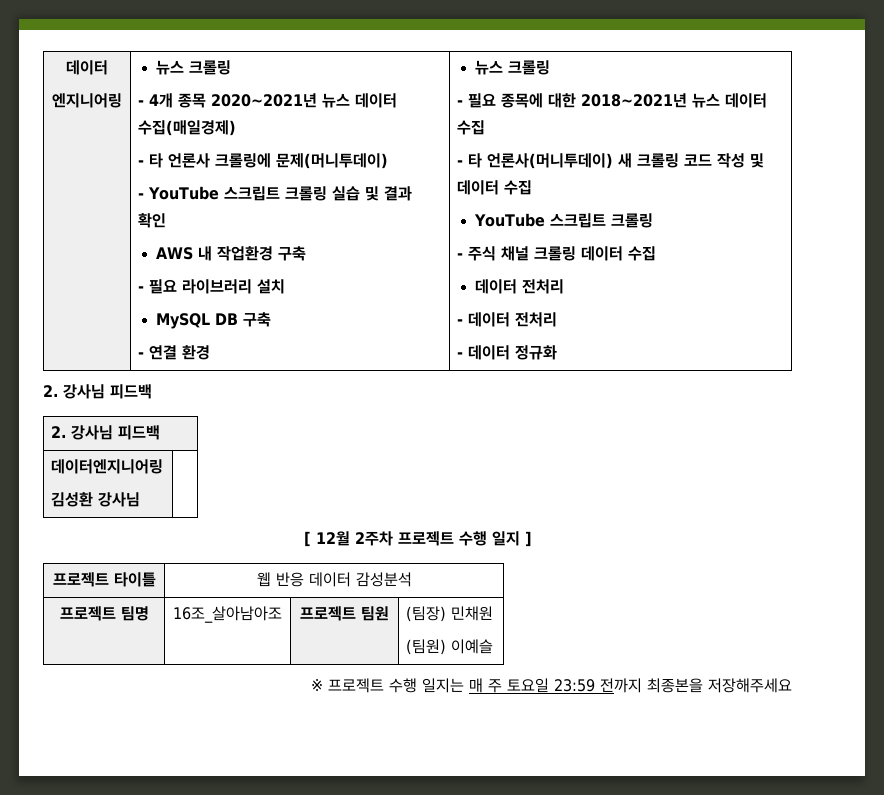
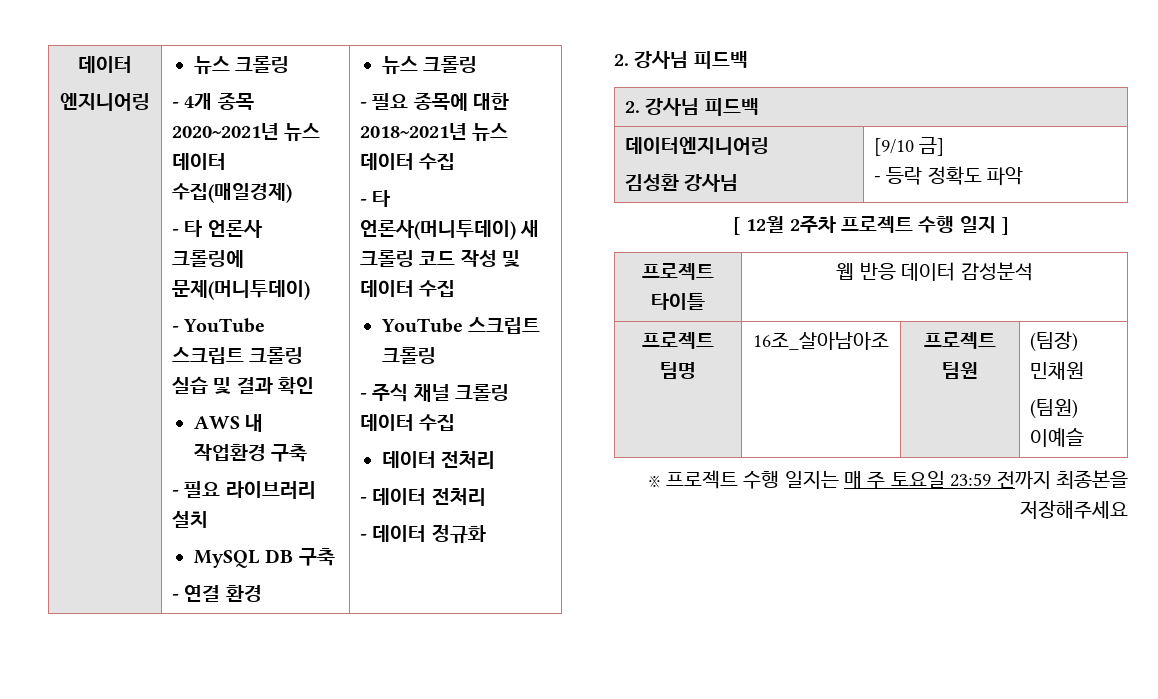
(141, 499) none -> [874,137,945,156] [874,166,1024,186] [9/10 금] // - 등락 정확도 파악

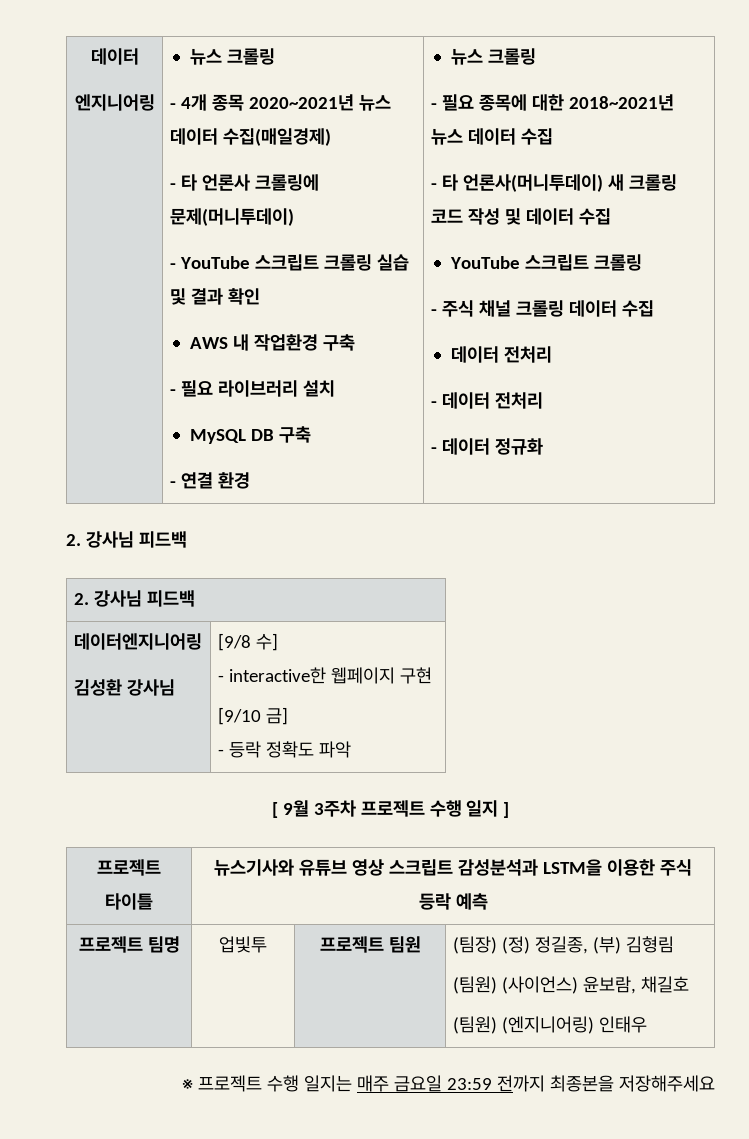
(739, 183) none -> [217,633,278,651] [217,667,432,684] [9/8 수] // - interactive한 웹페이지 구현 //
[746,215,836,233] 12월 2주차 -> [282,800,356,817] 9월 3주차
[836,262,1033,281] 웹 반응 데이터 감성분석 -> [214,859,692,876] [418,893,488,910] 뉴스기사와 유튜브 영상 스크립트 감성분석과 LSTM을 이용한 주식 등락 예측
[753,332,889,350] 16조_살아남아조 -> [219,936,267,953] 업빛투
[1030,361,1085,380] [1030,399,1079,419] [1030,428,1085,447] 민채원 // (팀원) 이예슬 -> [501,936,674,954] [452,976,689,994] [452,1016,647,1034] (정) 정길종, (부) 김형림 // (팀원) (사이언스) 윤보람, 채길호 // (팀원) (엔지니어링) 인태우
[844,471,945,489] 매 주 토요일 -> [357,1075,443,1092] 매주 금요일

